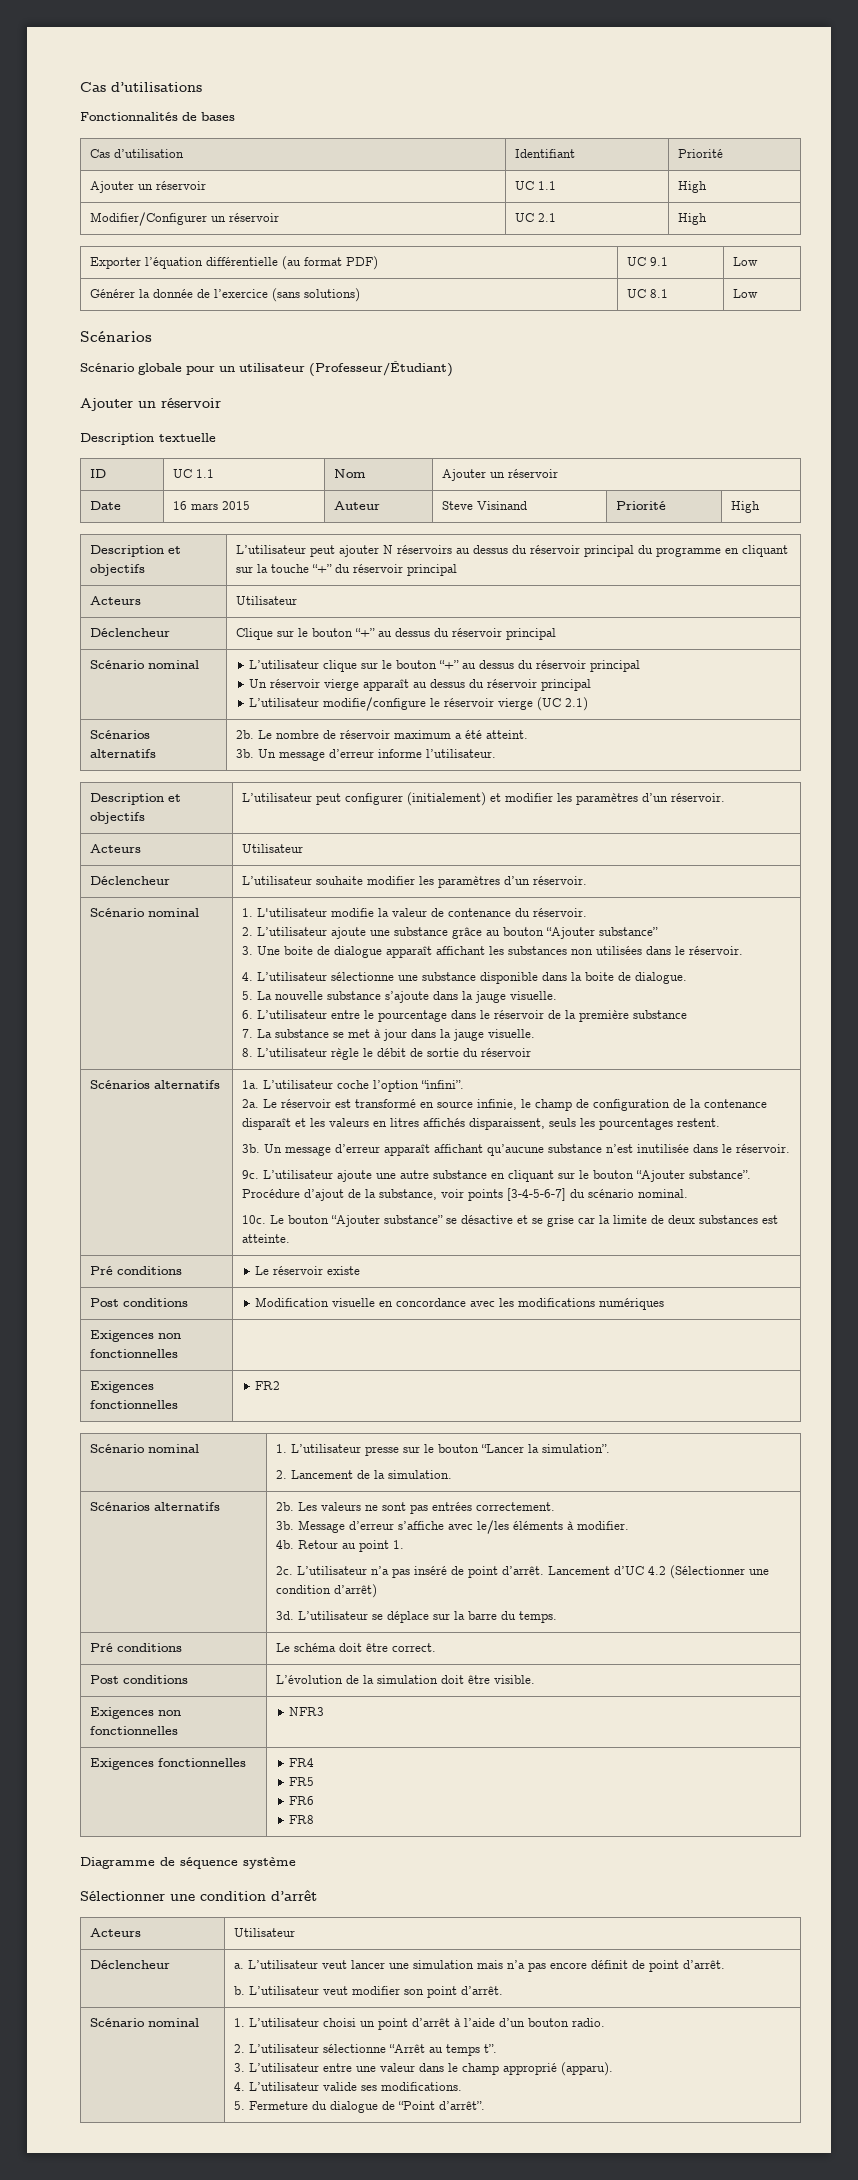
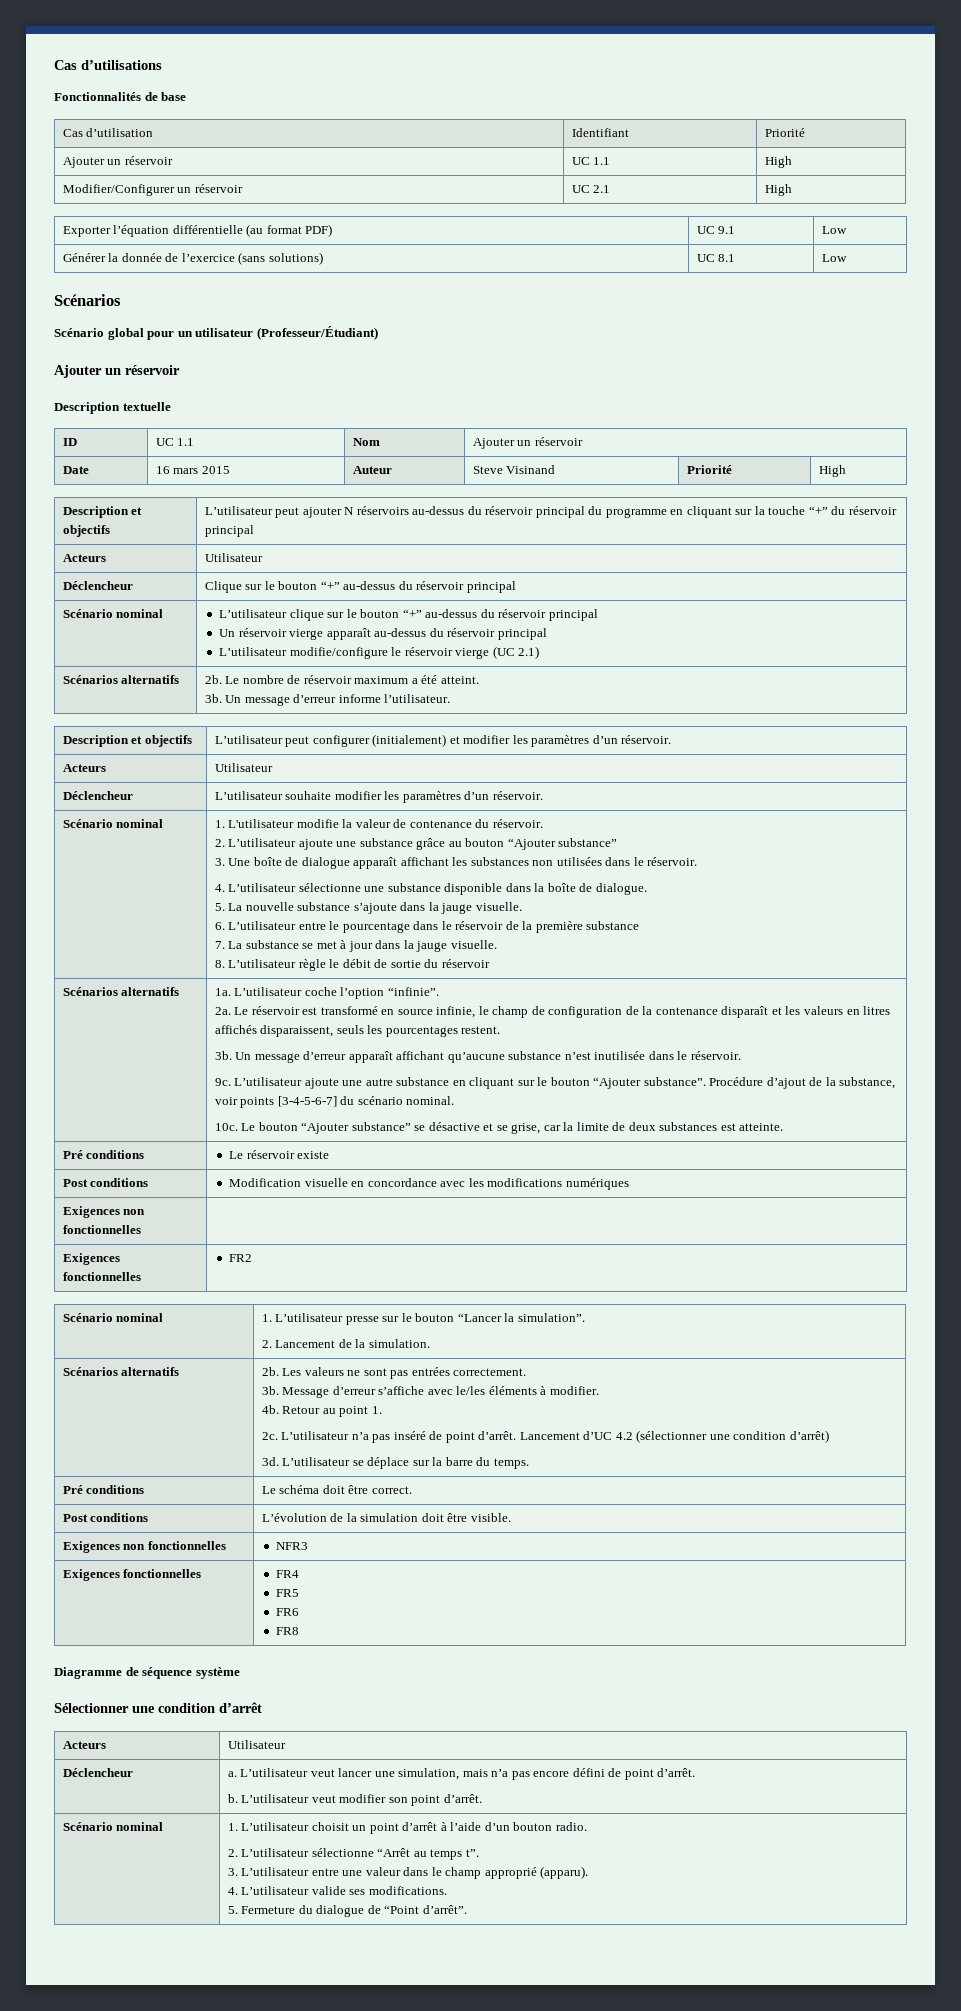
[201,112,235,121] bases -> [161,92,187,101] base
[138,363,182,375] globale -> [107,328,144,340] global
[455,545,508,554] au dessus -> [412,506,465,515] au-dessus
[377,628,430,637] au dessus -> [343,581,396,590] au-dessus
[462,660,515,669] au dessus -> [425,609,478,618] au-dessus
[413,679,466,688] au dessus -> [374,628,427,637] au-dessus
[283,946,313,955] boite -> [253,857,282,866] boîte
[584,972,614,981] boite -> [547,883,576,892] boîte
[420,1080,464,1089] “infini”. -> [387,987,439,996] “infinie”.
[546,1215,574,1227] grise -> [511,1123,541,1134] grise,
[669,1565,745,1579] (Sélectionner -> [636,1430,708,1443] (sélectionner
[412,1960,474,1969] simulation -> [398,1768,460,1780] simulation,
[590,1960,628,1969] définit -> [572,1768,605,1777] défini
[322,2018,356,2027] choisi -> [311,1822,349,1831] choisit

